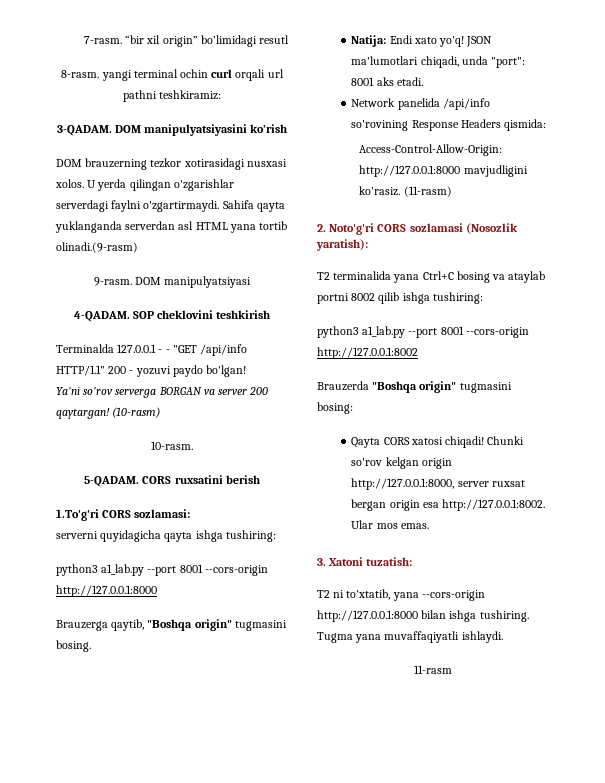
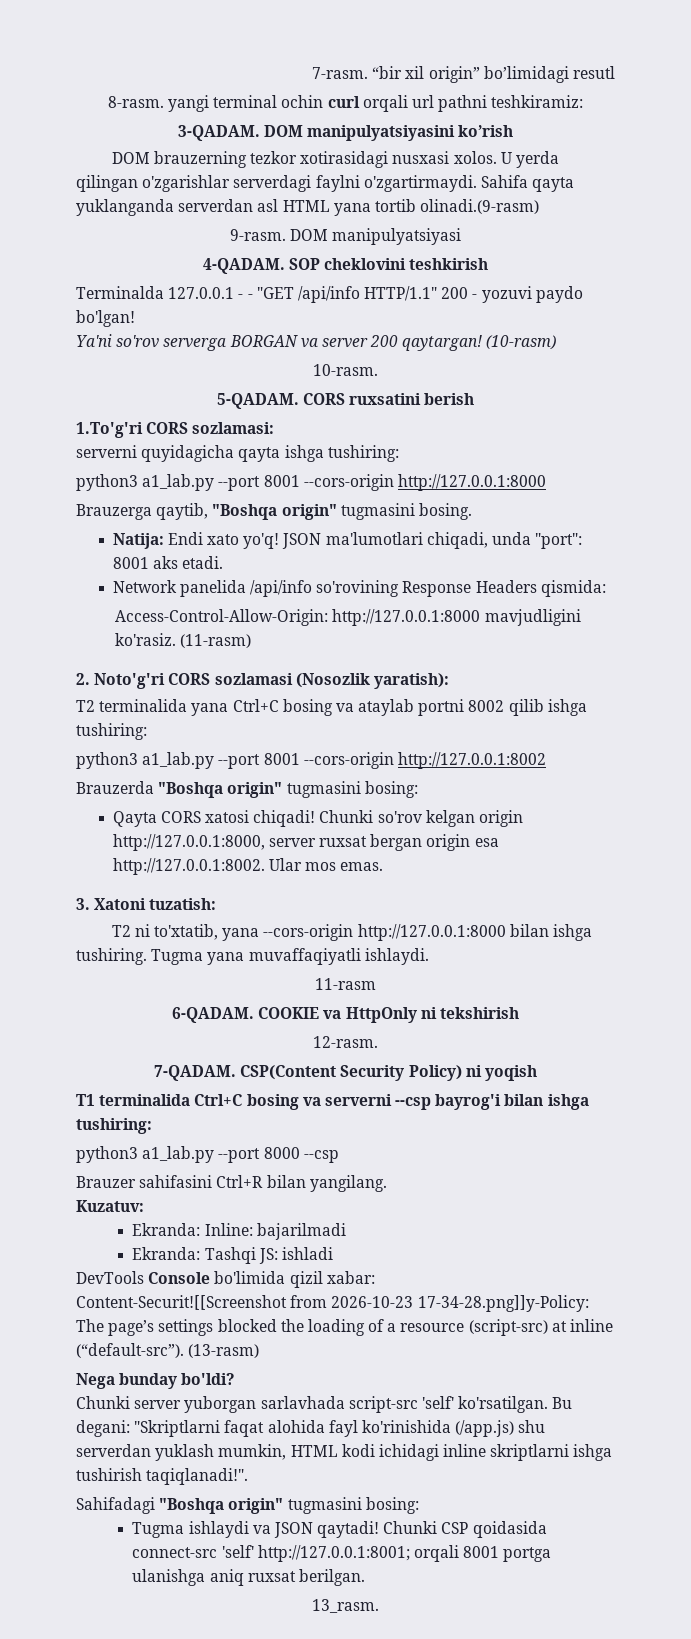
(452, 669) none -> [172,1007,519,1023] [313,1036,378,1048] [154,1065,537,1081] [76,1094,589,1110] [76,1118,152,1134] [76,1146,339,1163] [76,1175,387,1192] [76,1200,144,1212] [132,1223,346,1240] [132,1247,333,1264] [76,1271,375,1288] [76,1295,589,1312] [76,1319,614,1336] [76,1343,260,1358] [76,1373,236,1389] [76,1396,573,1413] [76,1420,546,1437] [76,1444,613,1461] [76,1468,249,1485] [76,1497,419,1514] [132,1521,547,1538] [132,1545,552,1562] [132,1569,365,1586] [312,1599,379,1613] // 6-QADAM. COOKIE va HttpOnly ni tekshirish // 12-rasm. // 7-QADAM. CSP(Content Security Policy) ni yoqish // T1 terminalida Ctrl+C bosing va serverni --csp bayrog'i bilan ishga tushiring: // python3 a1_lab.py --port 8000 --csp // Brauzer sahifasini Ctrl+R bilan yangilang. // Kuzatuv: // Ekranda: Inline: bajarilmadi // Ekranda: Tashqi JS: ishladi // DevTools Console bo'limida qizil xabar: // Content-Securit![[Screenshot from 2026-10-23 17-34-28.png]]y-Policy: The page’s settings blocked the loading of a resource (script-src) at inline (“default-src”). (13-rasm) // Nega bunday bo'ldi? // Chunki server yuborgan sarlavhada script-src 'self' ko'rsatilgan. Bu degani: "Skriptlarni faqat alohida fayl ko'rinishida (/app.js) shu serverdan yuklash mumkin, HTML kodi ichidagi inline skriptlarni ishga tushirish taqiqlanadi!". // Sahifadagi "Boshqa origin" tugmasini bosing: // Tugma ishlaydi va JSON qaytadi! Chunki CSP qoidasida connect-src 'self' http://127.0.0.1:8001; orqali 8001 portga ulanishga aniq ruxsat berilgan. // 13_rasm.

